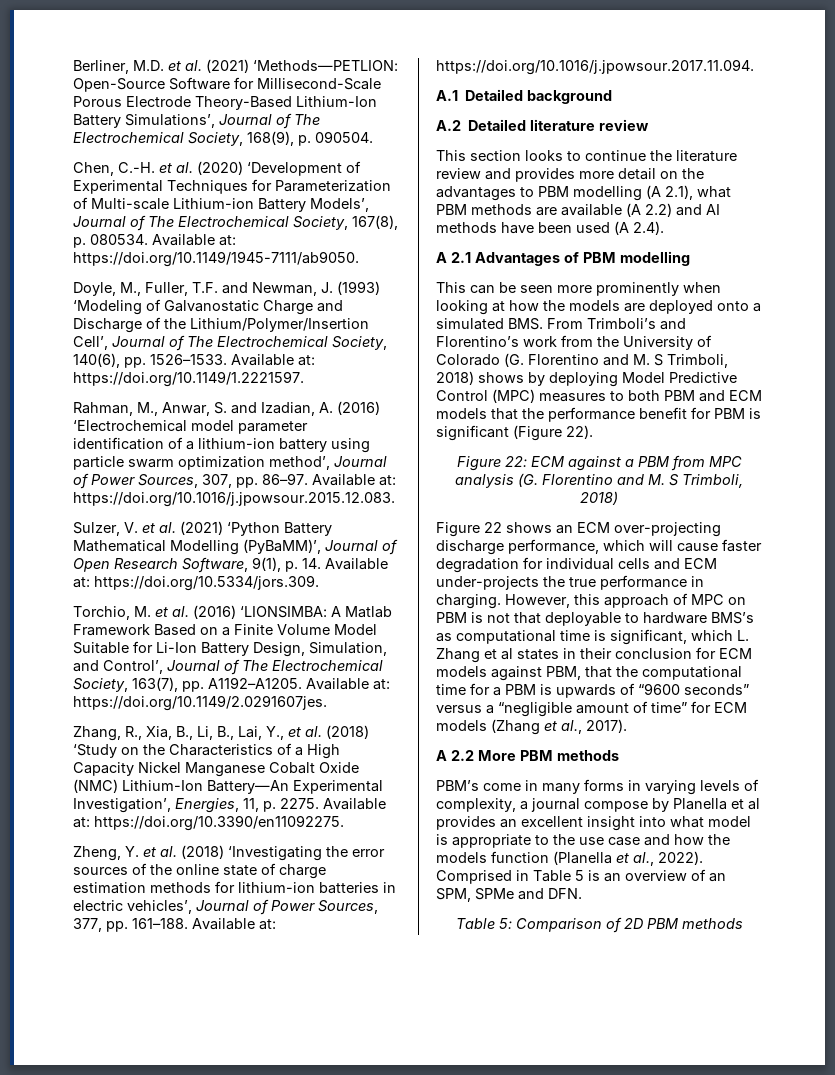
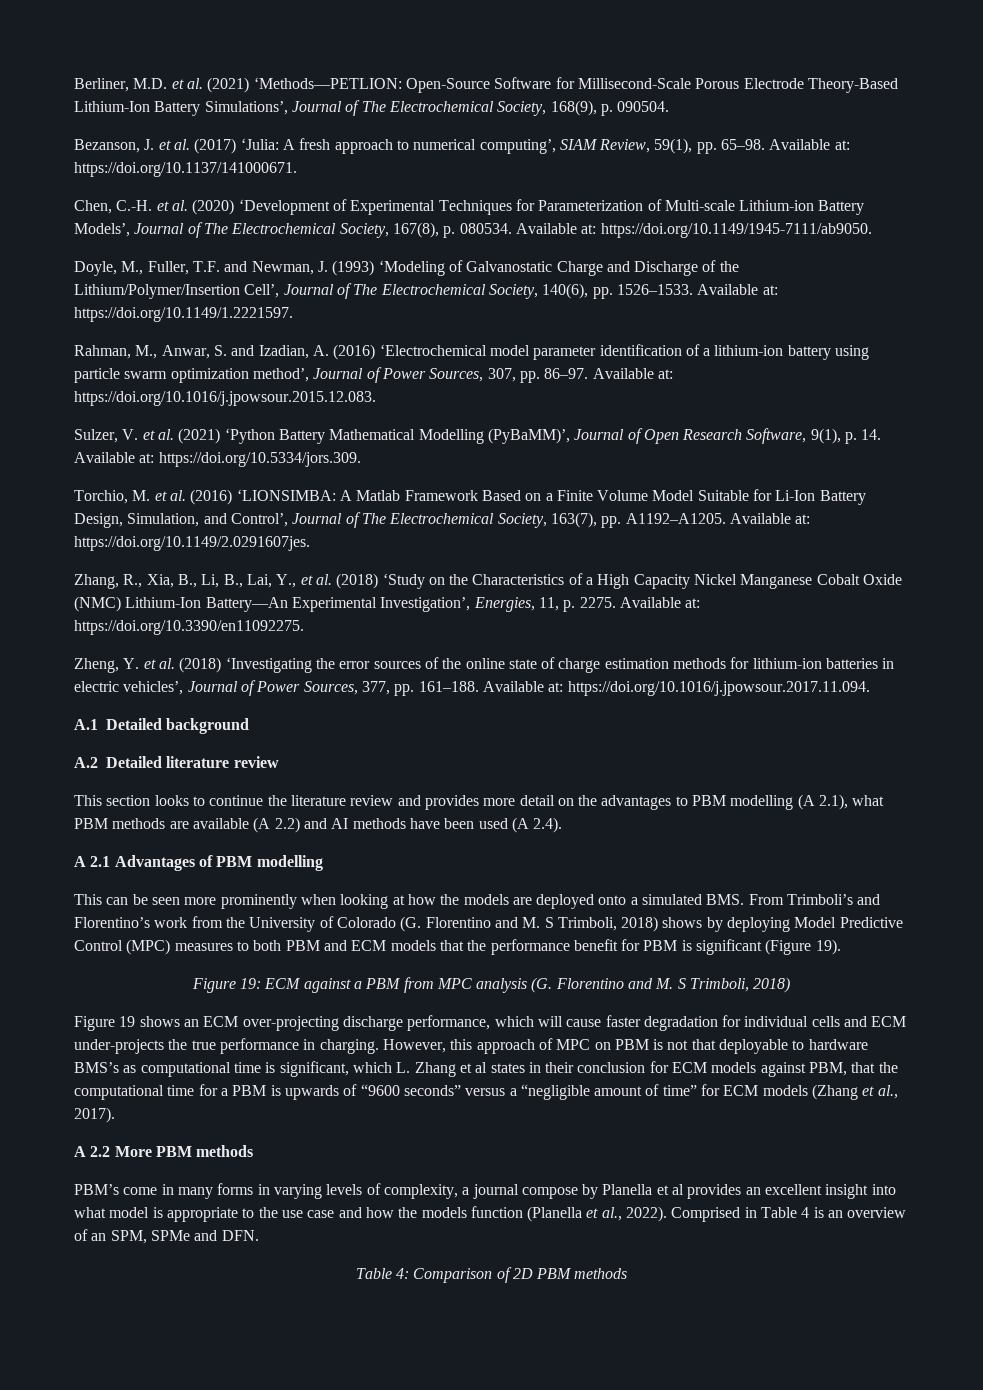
(373, 137) none -> [74,138,850,154] [74,162,297,177] // Bezanson, J. et al. (2017) ‘Julia: A fresh approach to numerical computing’, SIAM Review, 59(1), pp. 65–98. Available at: https://doi.org/10.1137/141000671.
[566,425,593,439] [456,456,527,471] 22). // Figure 22: -> [815,939,841,955] [191,978,261,993] 19). // Figure 19:
[484,522,502,533] 22 -> [119,1016,136,1027] 19
[575,870,584,881] 5 -> [801,1207,810,1218] 4
[498,918,512,929] 5: -> [395,1268,409,1279] 4:

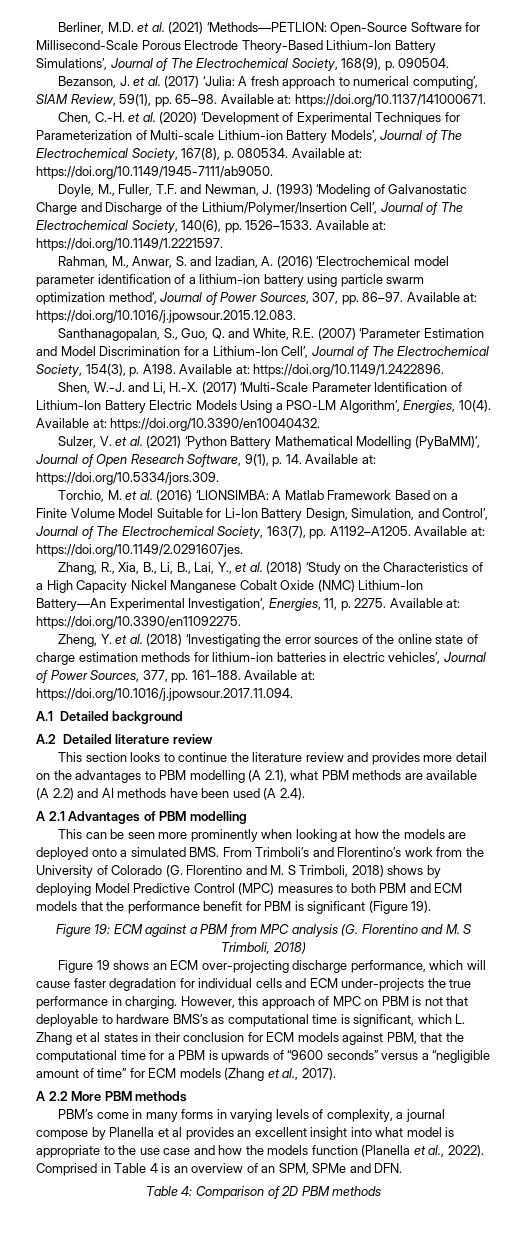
(376, 398) none -> [58,328,484,341] [36,346,490,359] [36,364,445,377] [58,382,462,394] [36,400,491,413] [36,418,321,431] // Santhanagopalan, S., Guo, Q. and White, R.E. (2007) ‘Parameter Estimation and Model Discrimination for a Lithium-Ion Cell’, Journal of The Electrochemical Society, 154(3), p. A198. Available at: https://doi.org/10.1149/1.2422896. // Shen, W.-J. and Li, H.-X. (2017) ‘Multi-Scale Parameter Identification of Lithium-Ion Battery Electric Models Using a PSO-LM Algorithm’, Energies, 10(4). Available at: https://doi.org/10.3390/en10040432.

